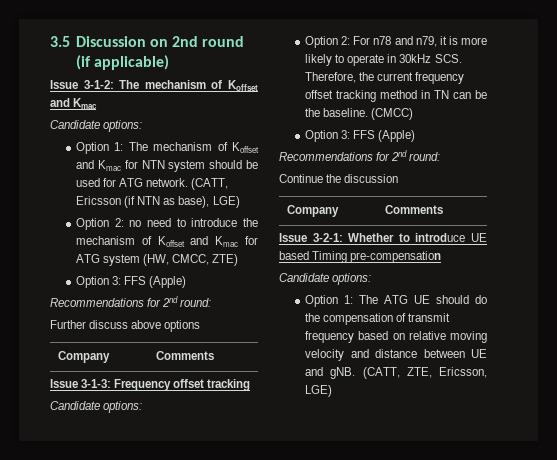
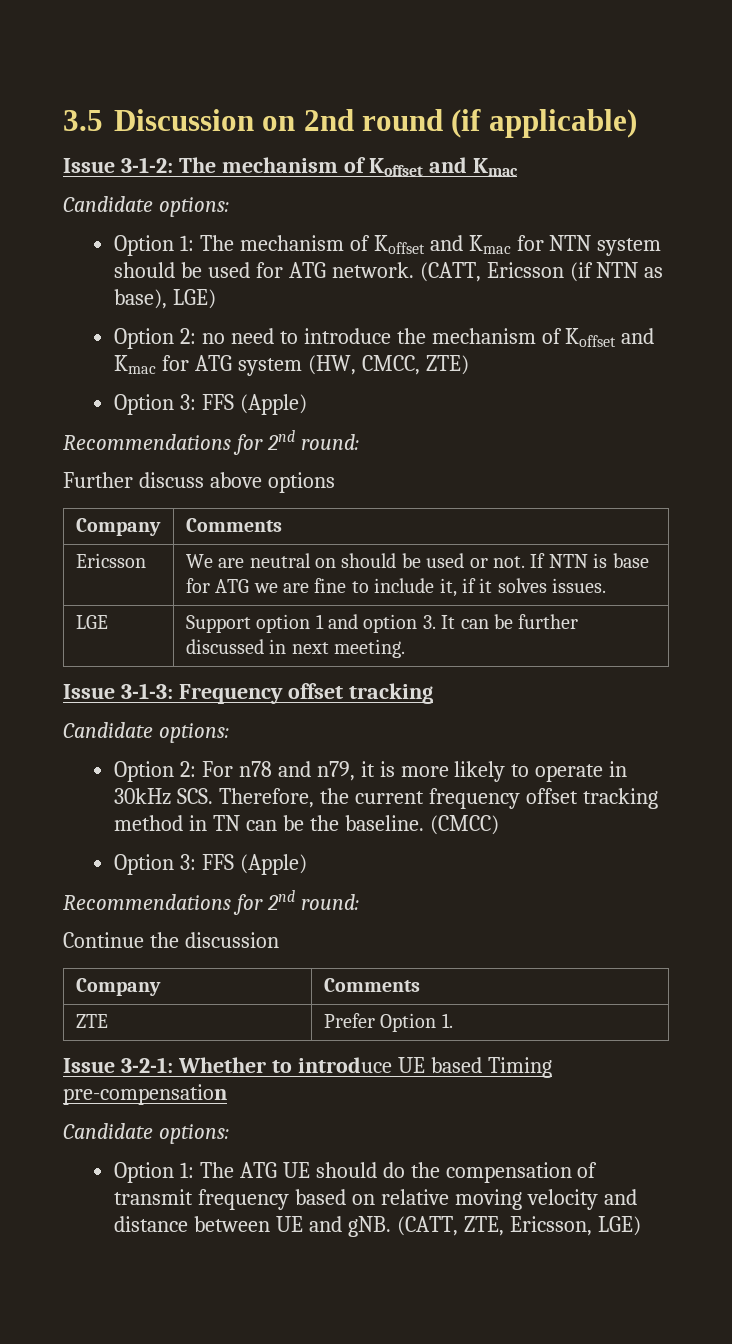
(214, 355) none -> [75,553,146,568] [185,553,649,568] [185,578,607,597] [75,615,108,629] [185,614,579,633] [185,639,405,658] // Ericsson | We are neutral on should be used or not. If NTN is base for ATG we are fine to include it, if it solves issues. // LGE | Support option 1 and option 3. It can be further discussed in next meeting.
(443, 209) none -> [75,1014,108,1028] [323,1013,453,1032] // ZTE | Prefer Option 1.

